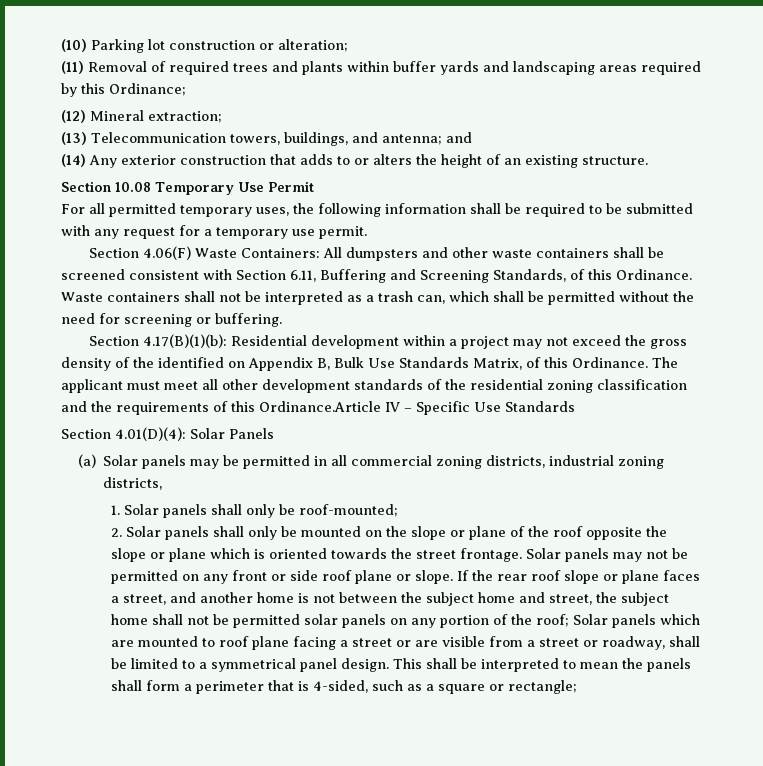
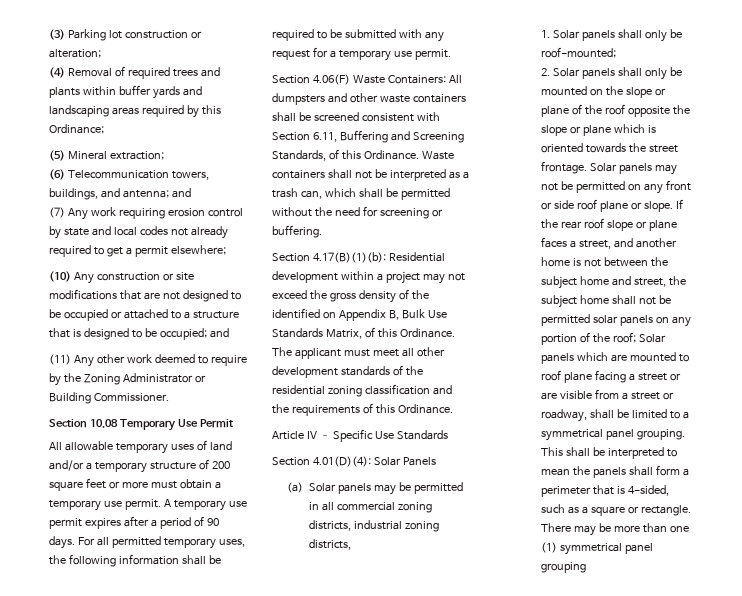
[61,39,87,52] (10) -> [49,29,65,40] (3)
[61,61,84,74] (11) -> [49,67,65,78] (4)
[61,110,86,123] (12) -> [49,150,65,161] (5)
[61,132,87,145] (13) -> [49,169,65,180] (6)
[61,154,648,168] (14) Any exterior construction that adds to or alters the height of an existing structure. -> [49,207,243,220] [49,226,228,239] [49,245,226,257] [49,271,194,284] [49,289,241,302] [49,309,239,321] [49,328,229,340] [49,354,247,367] [49,373,206,386] [49,392,169,404] (7) Any work requiring erosion control by state and local codes not already required to get a permit elsewhere; // (10) Any construction or site modifications that are not designed to be occupied or attached to a structure that is designed to be occupied; and // (11) Any other work deemed to require by the Zoning Administrator or Building Commissioner.
(314, 186) none -> [49,440,232,454] [49,459,230,473] [49,478,221,491] [49,499,247,511] [49,516,219,529] [49,536,75,549] All allowable temporary uses of land and/or a temporary structure of 200 square feet or more must obtain a temporary use permit. A temporary use permit expires after a period of 90 days.
[259,401,381,412] Ordinance.Article -> [397,404,453,414] [272,431,304,440] Ordinance. // Article
[340,658,389,672] design. -> [636,429,685,440] grouping.
[507,680,577,694] rectangle; -> [640,505,691,516] [540,523,689,536] [540,542,653,555] [540,562,586,573] rectangle. There may be more than one (1) symmetrical panel grouping

